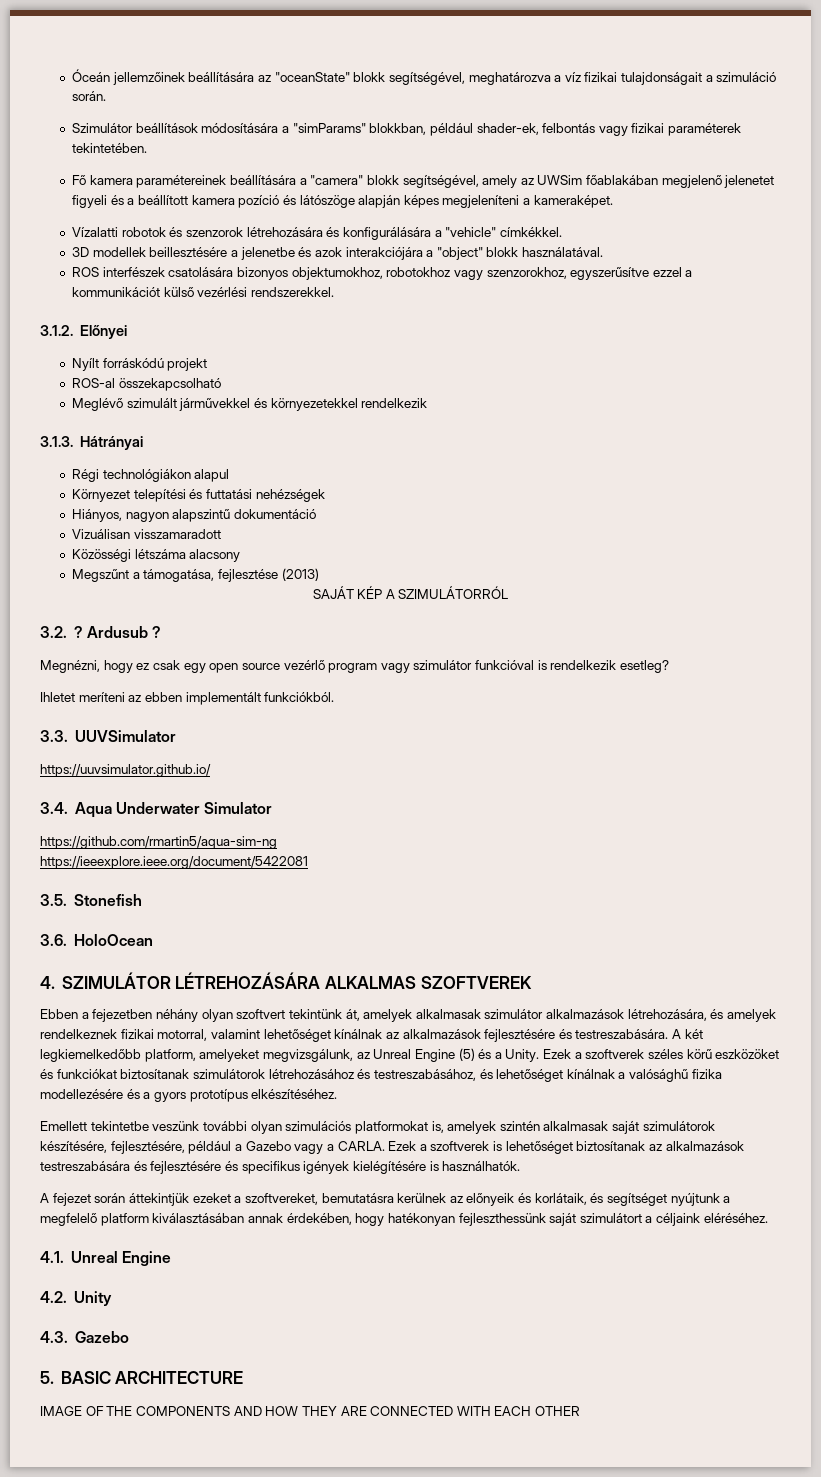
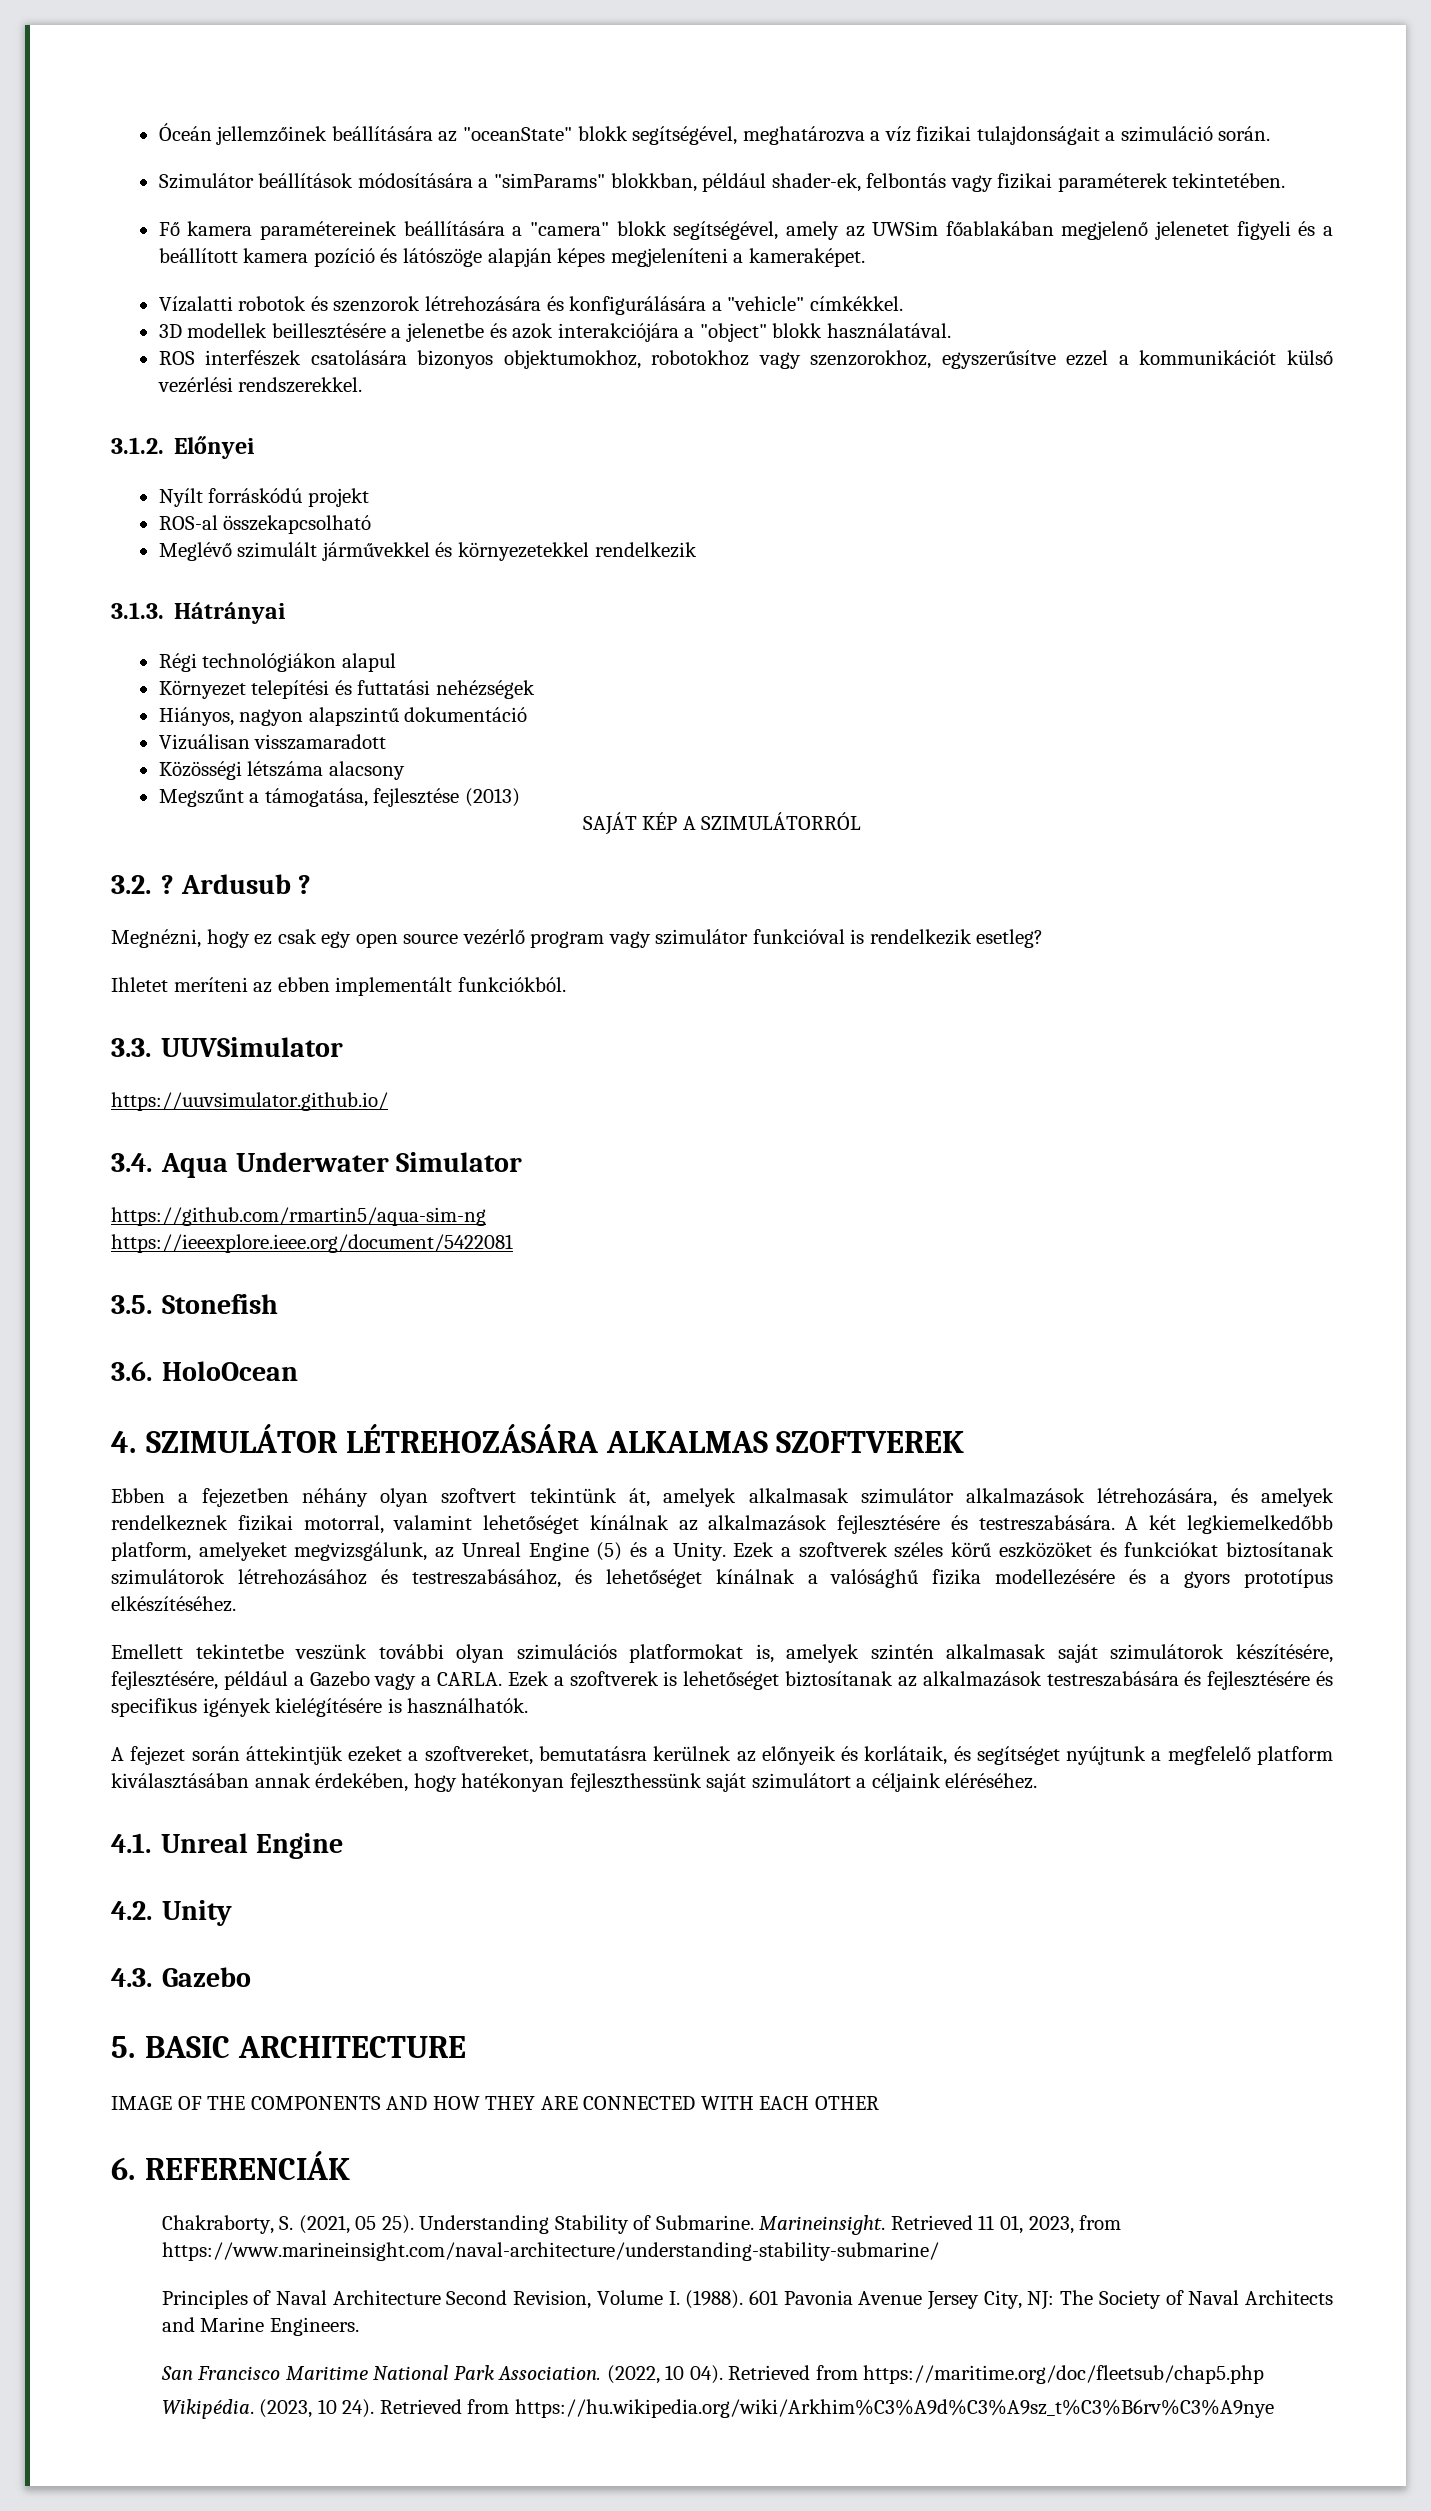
(581, 1411) none -> [111,2151,351,2180] [161,2215,1122,2235] [161,2242,939,2261] [161,2290,1333,2310] [161,2317,359,2336] [160,2365,1265,2384] [161,2399,1274,2419] // 6. REFERENCIÁK // Chakraborty, S. (2021, 05 25). Understanding Stability of Submarine. Marineinsight. Retrieved 11 01, 2023, from https://www.marineinsight.com/naval-architecture/understanding-stability-submarine/ // Principles of Naval Architecture Second Revision, Volume I. (1988). 601 Pavonia Avenue Jersey City, NJ: The Society of Naval Architects and Marine Engineers. // San Francisco Maritime National Park Association. (2022, 10 04). Retrieved from https://maritime.org/doc/fleetsub/chap5.php // Wikipédia. (2023, 10 24). Retrieved from https://hu.wikipedia.org/wiki/Arkhim%C3%A9d%C3%A9sz_t%C3%B6rv%C3%A9nye

